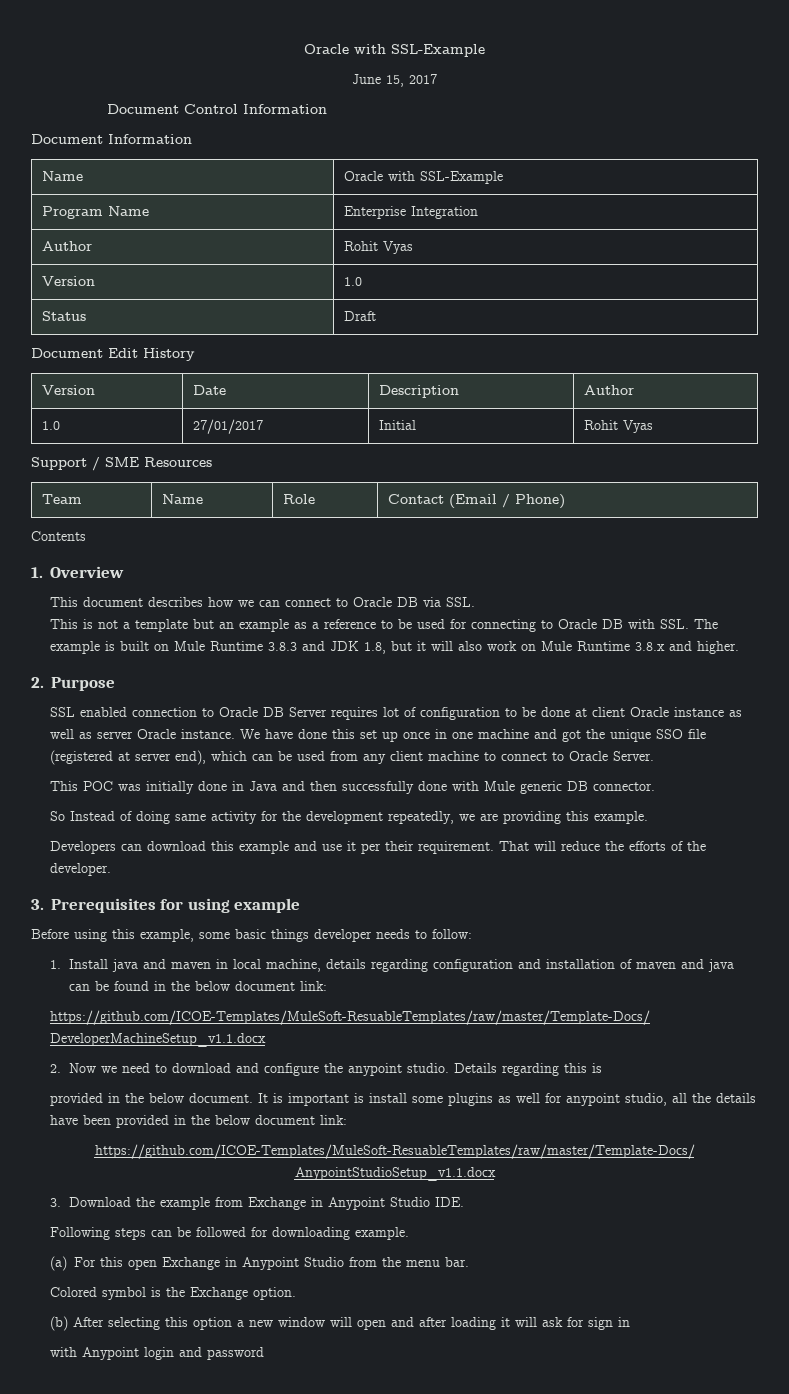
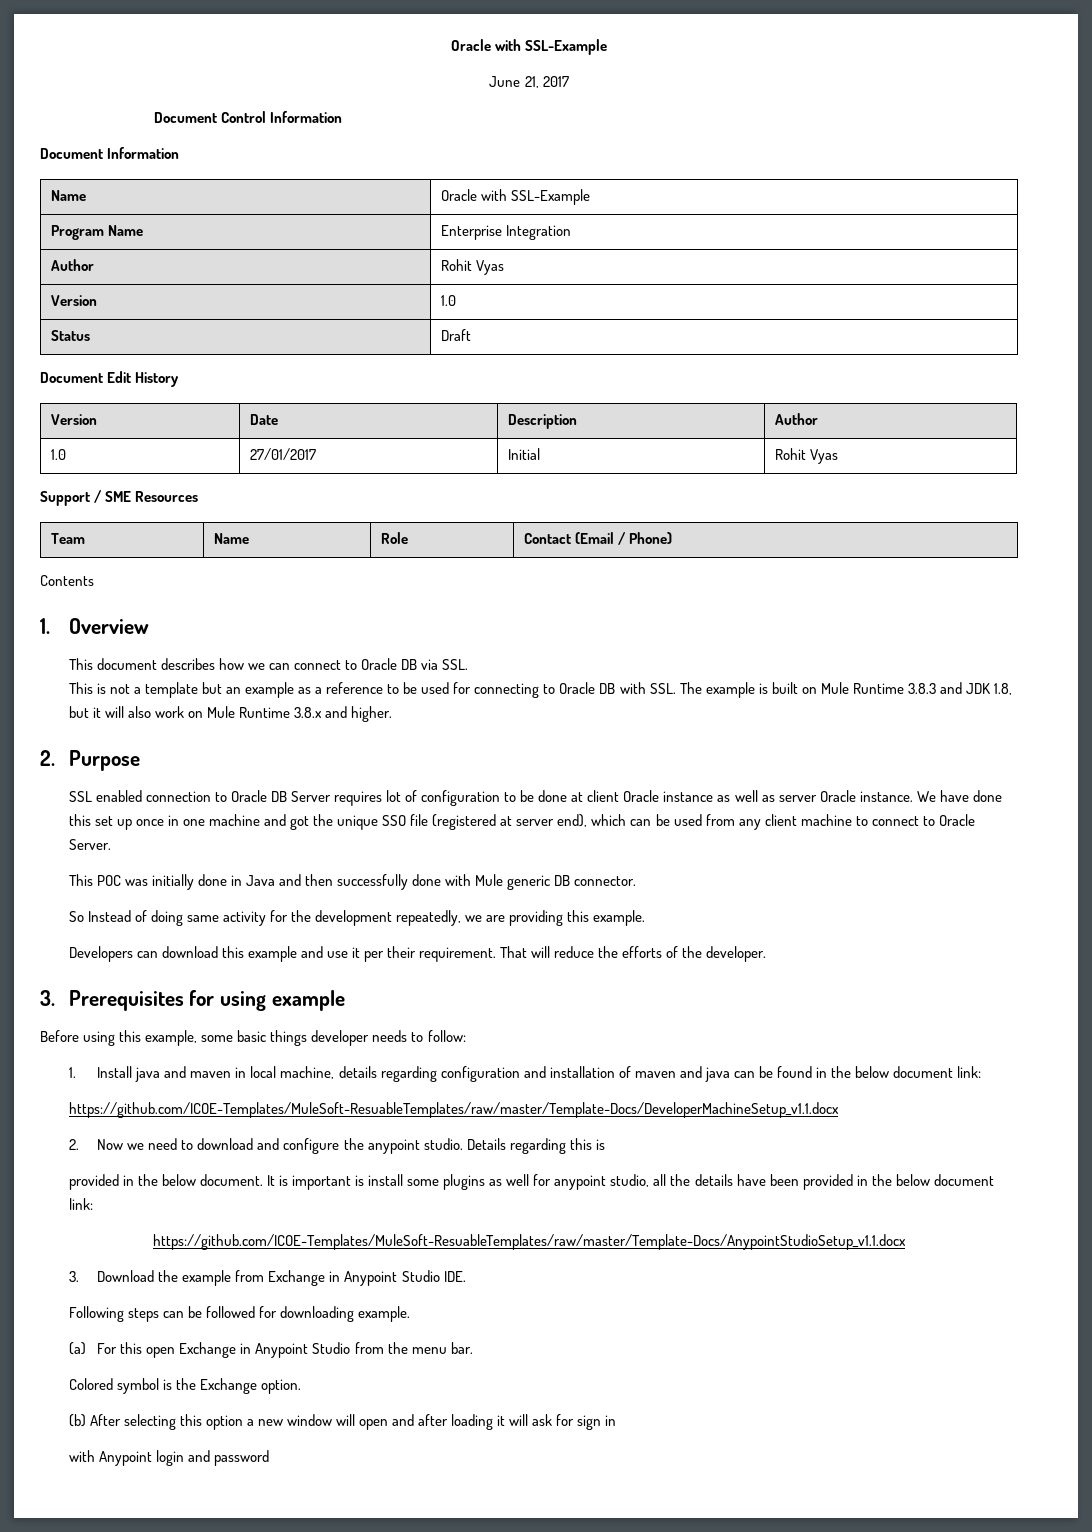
[386,75,404,87] 15, -> [524,76,539,88] 21,

